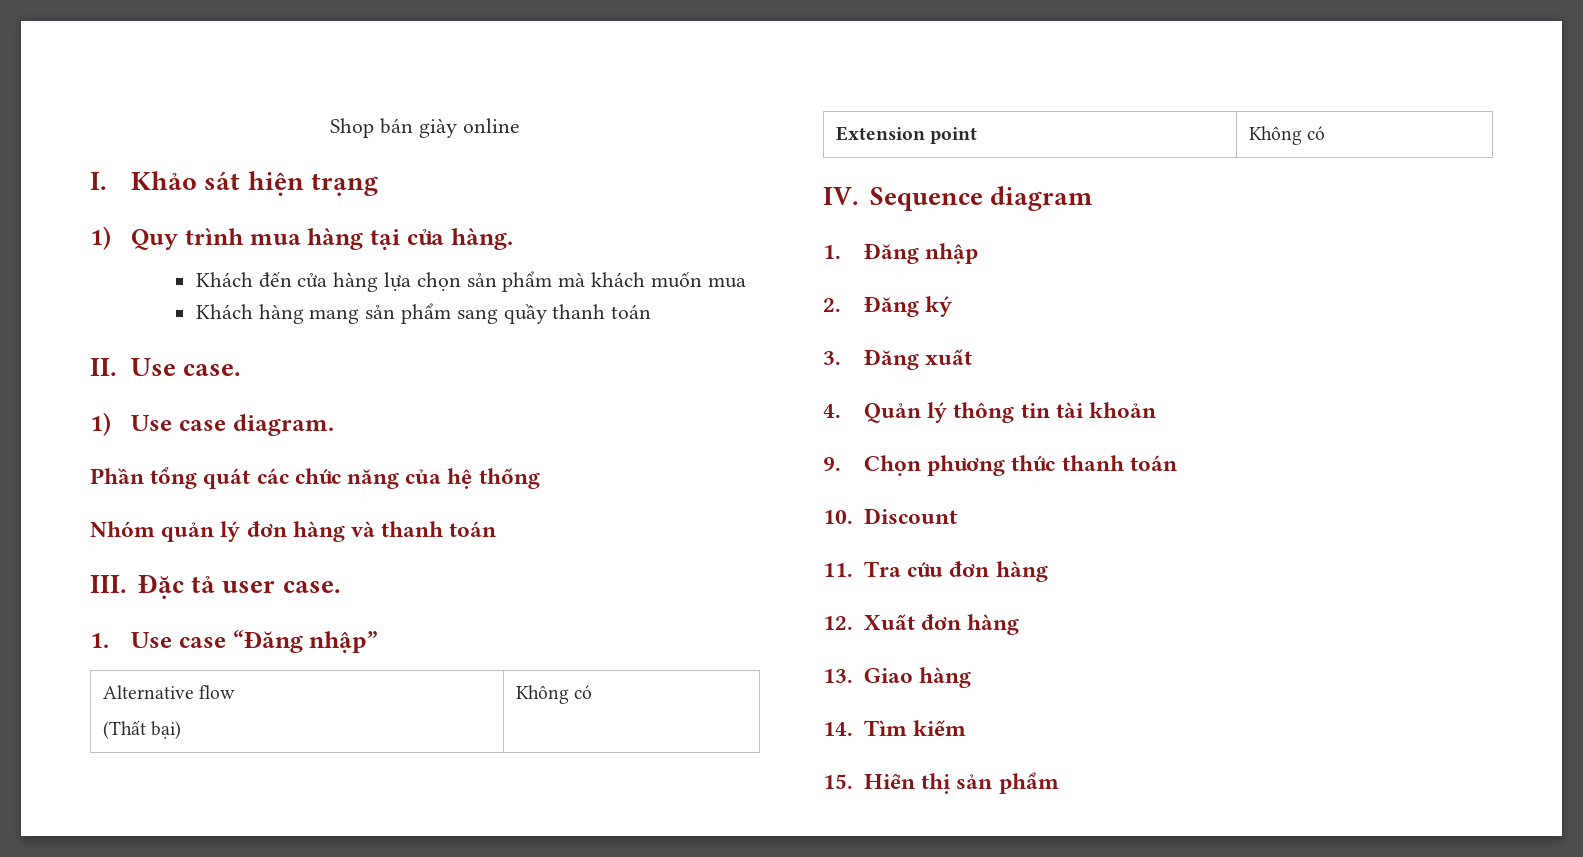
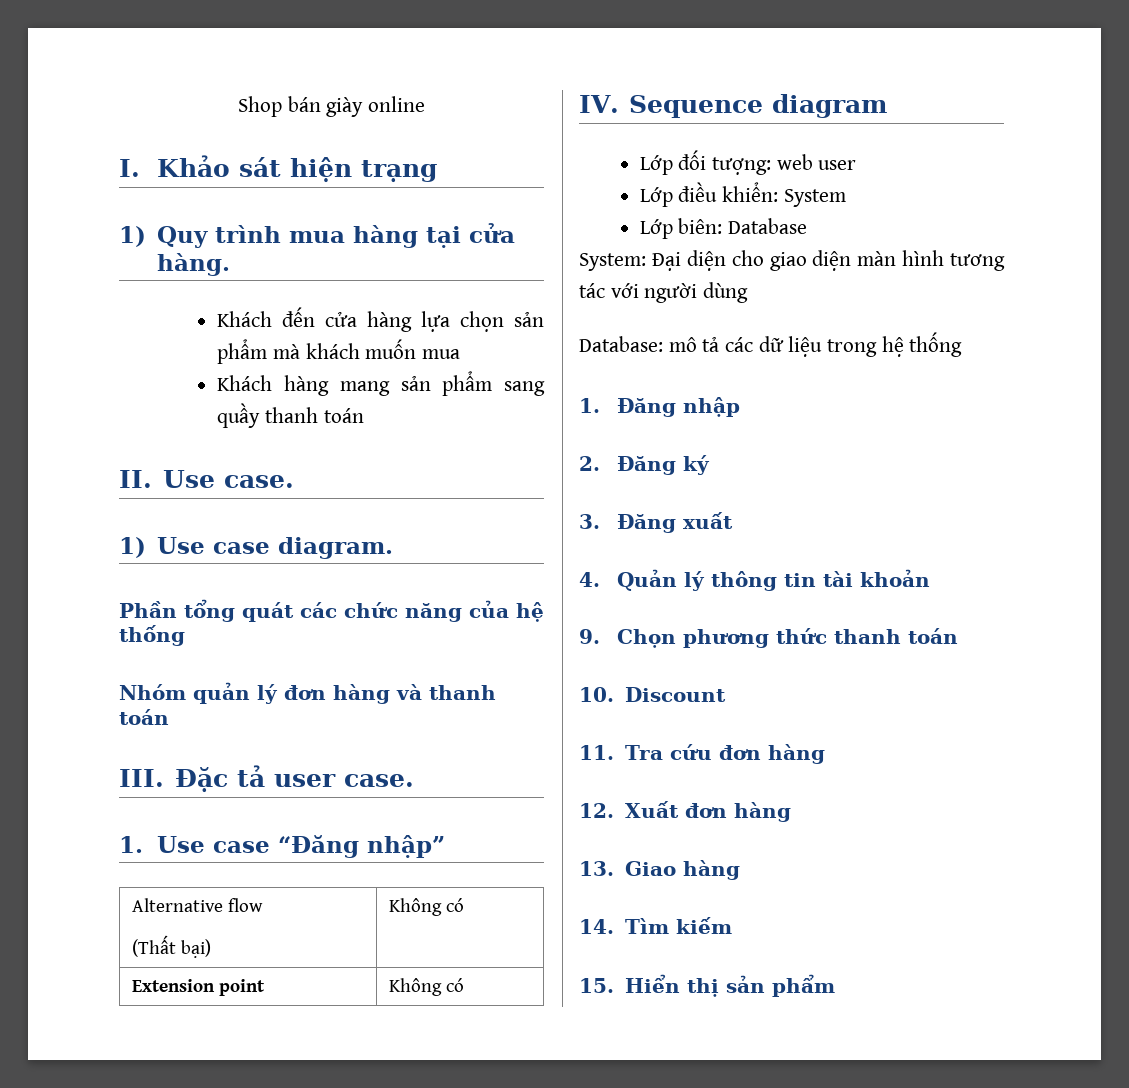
(1094, 198) none -> [639,150,857,175] [639,182,846,207] [639,218,808,239] [579,250,1005,271] [579,282,749,303] [579,332,963,357] // Lớp đối tượng: web user // Lớp điều khiển: System // Lớp biên: Database // System: Đại diện cho giao diện màn hình tương tác với người dùng // Database: mô tả các dữ liệu trong hệ thống

